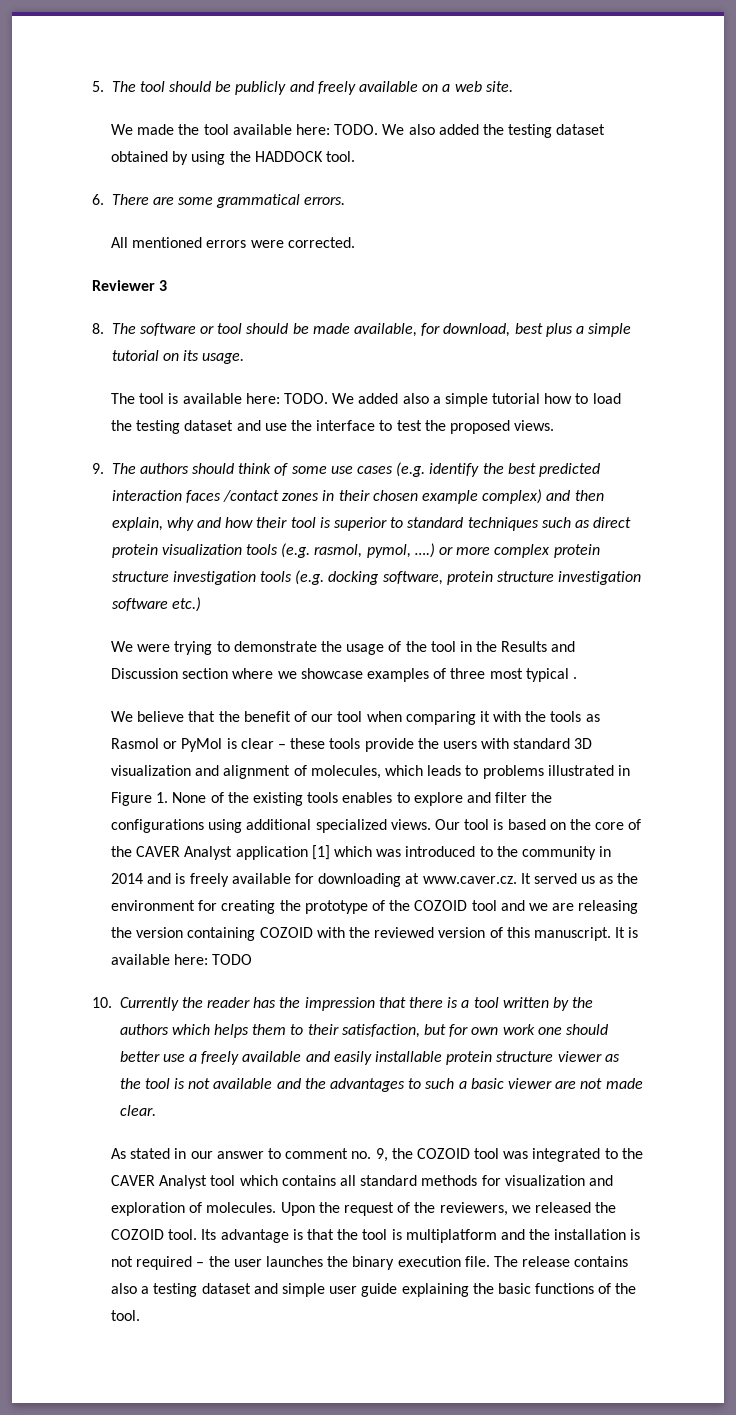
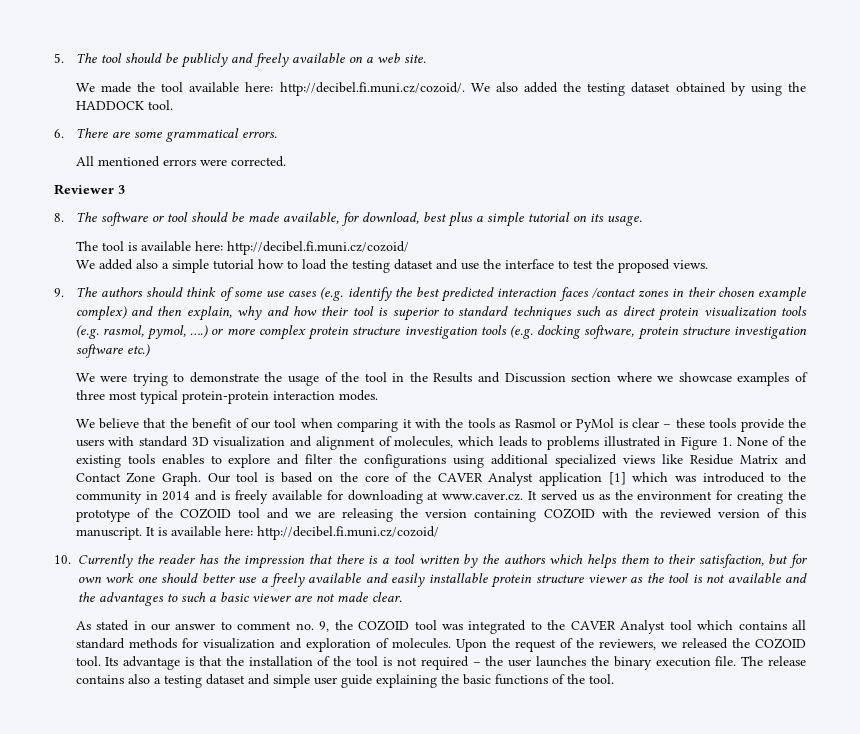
[334,124,379,135] TODO. -> [279,82,465,96] http://decibel.fi.muni.cz/cozoid/.
[284,393,329,404] TODO. -> [226,241,409,255] http://decibel.fi.muni.cz/cozoid/ //
[572,677,577,679] . -> [181,390,378,404] protein-protein interaction modes.
[390,819,431,830] views. -> [623,454,808,465] [75,472,201,486] views like Residue Matrix and Contact Zone Graph.
[212,954,253,965] TODO -> [256,526,439,540] http://decibel.fi.muni.cz/cozoid/
[362,1229,627,1243] tool is multiplatform and the installation -> [248,656,379,666] installation of the tool

